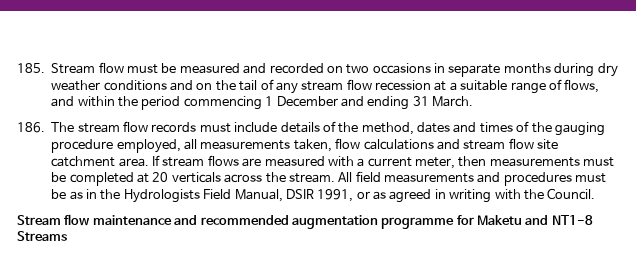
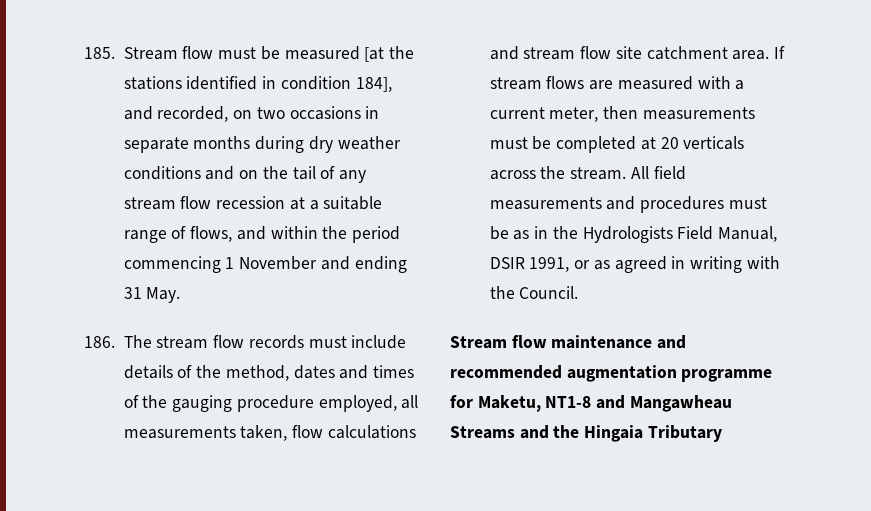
[243,63,324,74] and recorded -> [364,46,415,62] [123,76,392,92] [123,106,229,122] [at the stations identified in condition 184], and recorded,
[276,96,338,107] December -> [239,256,318,270] November
[432,96,473,107] March. -> [146,287,181,303] May.
[477,215,593,225] [17,231,67,241] Maketu and NT1-8 Streams -> [477,395,732,412] [450,425,722,442] Maketu, NT1-8 and Mangawheau Streams and the Hingaia Tributary

